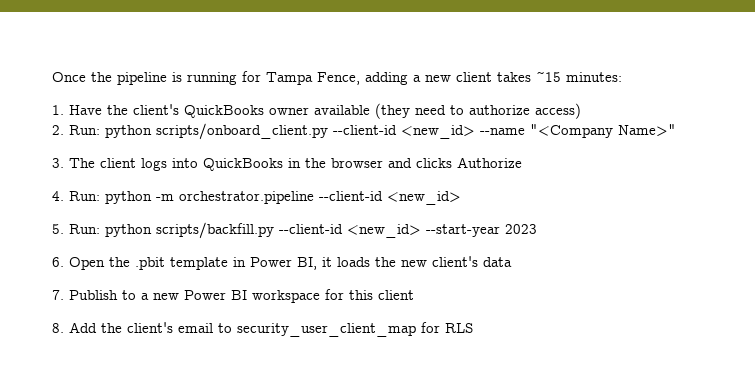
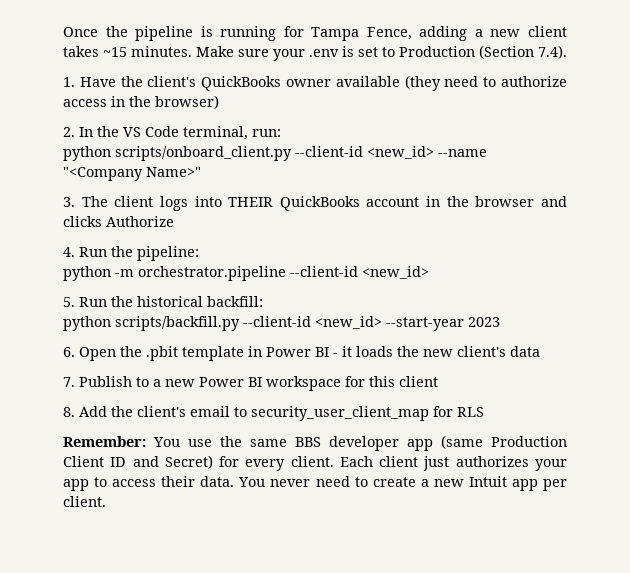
[566,72,622,82] minutes: -> [131,45,567,61] minutes. Make sure your .env is set to Production (Section 7.4).
[535,103,581,119] [52,125,100,135] access) // 2. Run: -> [63,95,219,109] [63,126,281,140] access in the browser) // 2. In the VS Code terminal, run: //
[203,158,283,171] QuickBooks -> [228,196,420,211] THEIR QuickBooks account
[69,191,100,201] Run: -> [79,246,199,261] Run the pipeline: //
[69,224,100,234] Run: -> [79,296,263,307] Run the historical backfill: //
[297,257,317,270] BI, -> [315,347,338,357] BI -
(473, 328) none -> [63,435,567,451] [63,455,567,471] [63,476,567,491] [63,496,106,507] // Remember: You use the same BBS developer app (same Production Client ID and Secret) for every client. Each client just authorizes your app to access their data. You never need to create a new Intuit app per client.

